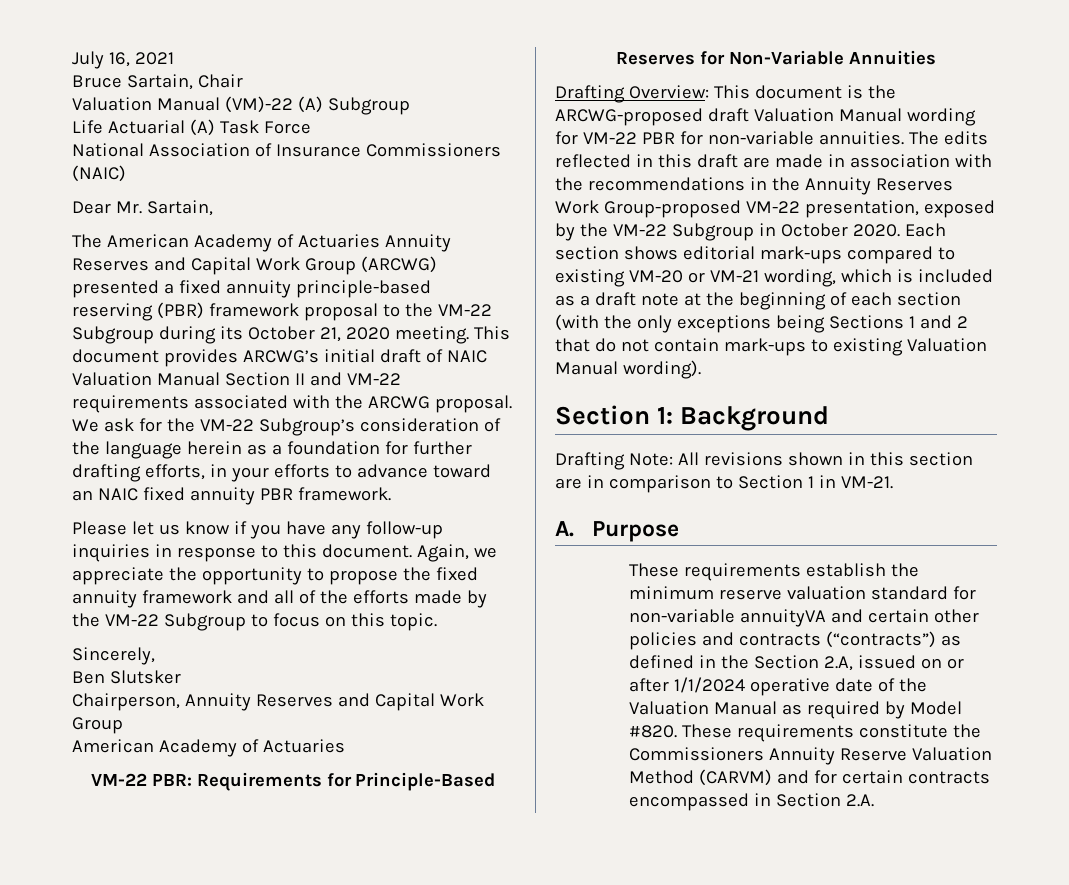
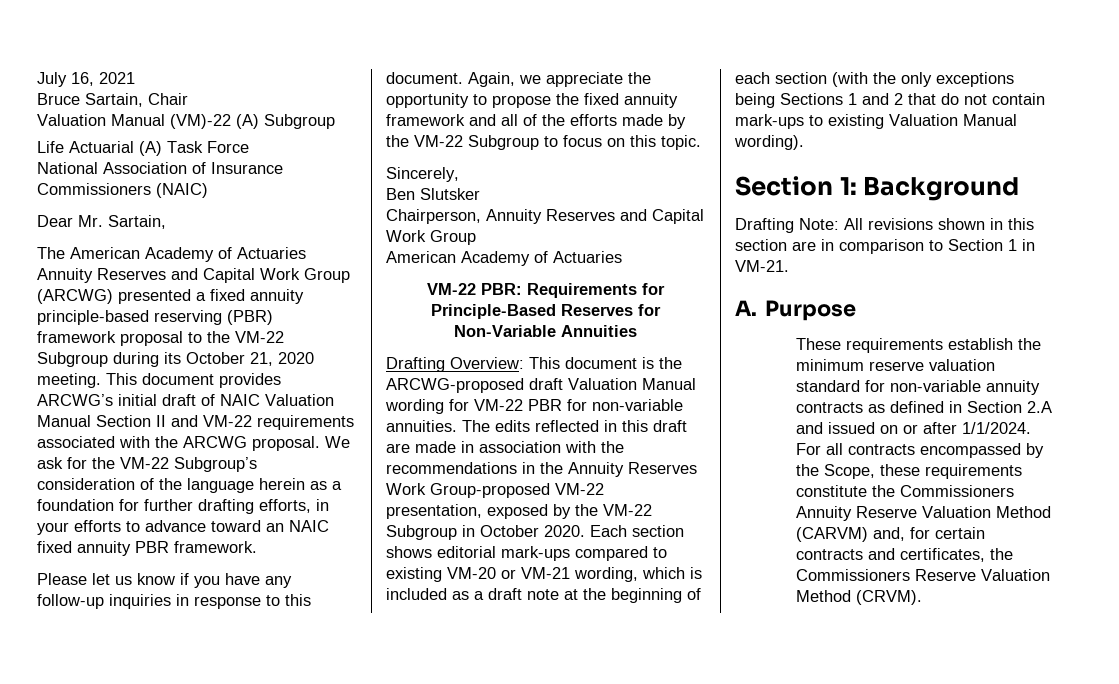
[739,609,979,627] [628,631,961,650] [628,655,964,671] [628,677,927,696] [628,701,962,719] [628,724,732,738] annuityVA and certain other policies and contracts (“contracts”) as defined in the Section 2.A, issued on or after 1/1/2024 operative date of the Valuation Manual as required by Model #820. These -> [985,380,1040,395] [795,401,1052,413] [795,422,1031,434] [795,443,1044,458] [795,464,920,479] annuity contracts as defined in Section 2.A and issued on or after 1/1/2024. For all contracts encompassed by the Scope, these
[776,770,809,784] and -> [872,527,905,541] and,
[628,793,874,811] encompassed in Section 2.A. -> [867,548,1013,562] [795,569,1050,581] [795,590,922,605] and certificates, the Commissioners Reserve Valuation Method (CRVM).

